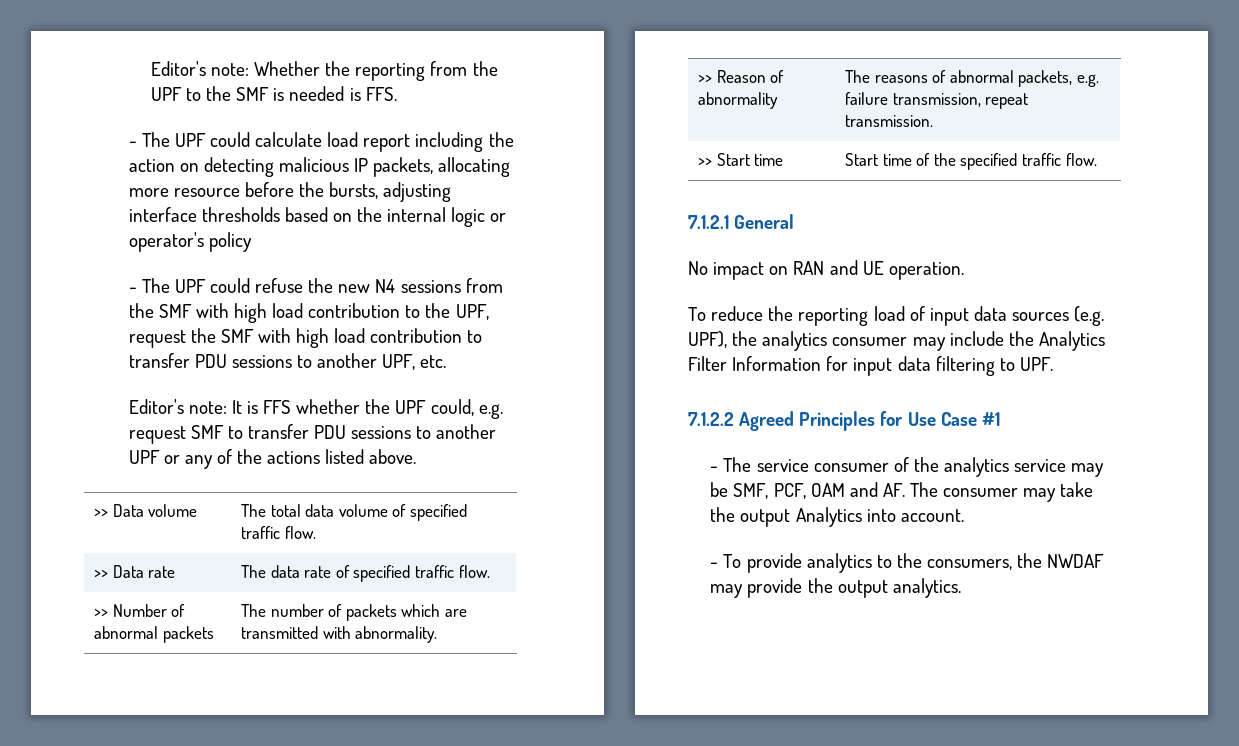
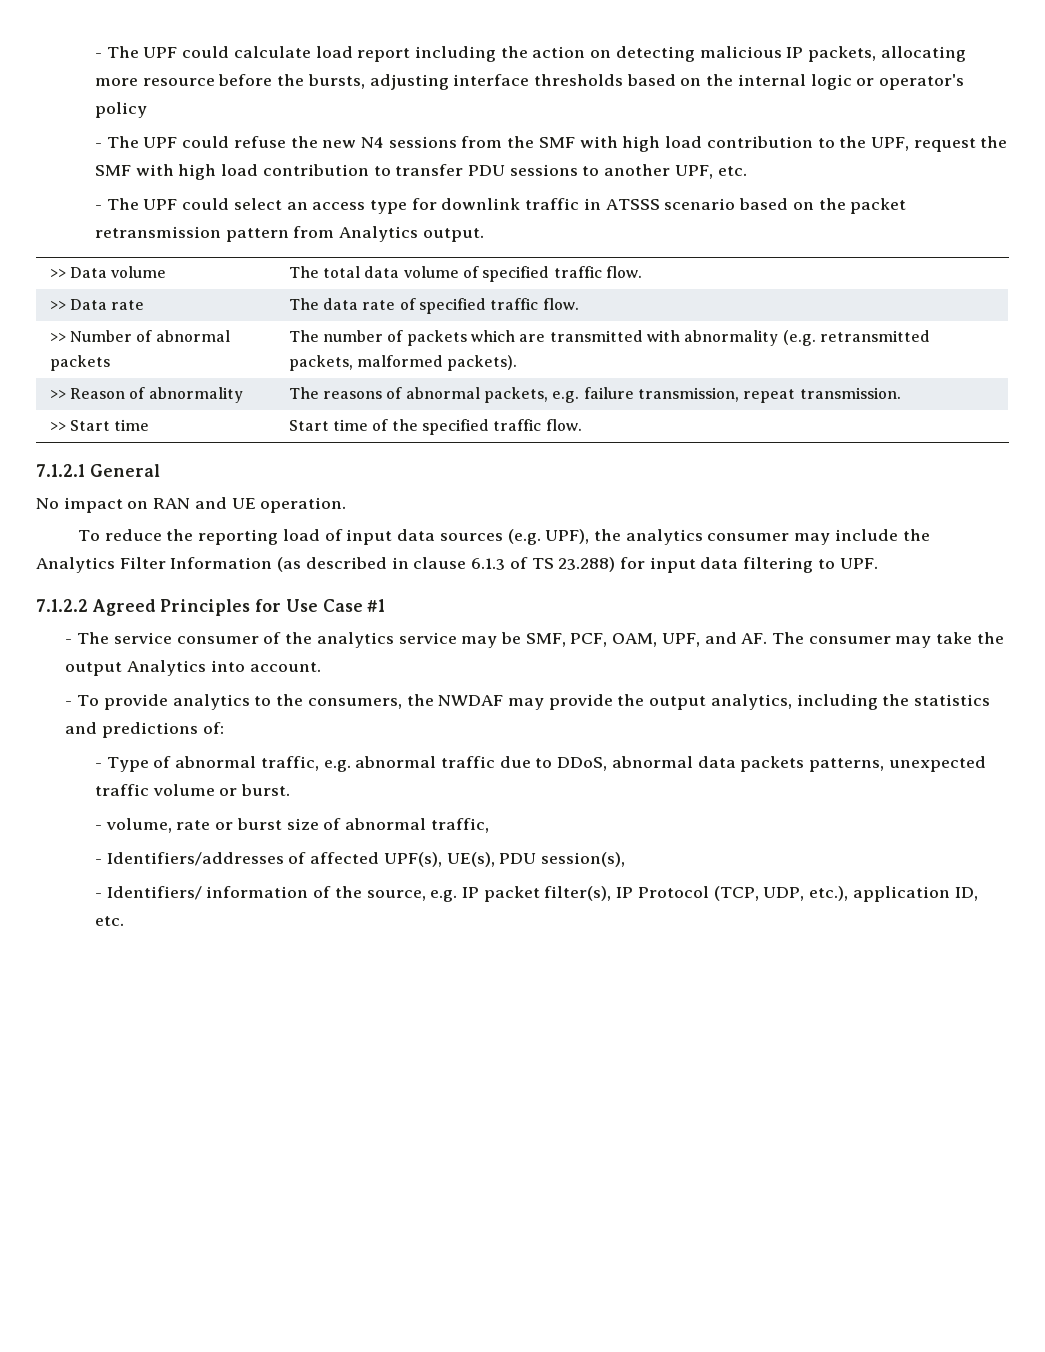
[150,61,498,81] [150,86,397,101] Editor's note: Whether the reporting from the UPF to the SMF is needed is FFS. // -> (94, 55) none
[128,399,503,419] [128,424,497,444] [128,449,417,469] Editor's note: It is FFS whether the UPF could, e.g. request SMF to transfer PDU sessions to another UPF or any of the actions listed above. -> [94,198,907,214] [94,226,484,242] - The UPF could select an access type for downlink traffic in ATSSS scenario based on the packet retransmission pattern from Analytics output.
[355,626,438,643] abnormality. -> [684,330,931,346] [288,355,518,371] abnormality (e.g. retransmitted packets, malformed packets).
(822, 363) none -> [277,557,616,572] (as described in clause 6.1.3 of TS 23.288)
[810,483,845,497] OAM -> [612,633,700,647] OAM, UPF,
[892,578,961,598] analytics. -> [710,694,991,710] [65,722,224,738] [94,756,986,772] [94,784,291,796] [94,818,489,833] [94,852,625,867] [94,886,978,902] [94,916,124,926] analytics, including the statistics and predictions of: // - Type of abnormal traffic, e.g. abnormal traffic due to DDoS, abnormal data packets patterns, unexpected traffic volume or burst. // - volume, rate or burst size of abnormal traffic, // - Identifiers/addresses of affected UPF(s), UE(s), PDU session(s), // - Identifiers/ information of the source, e.g. IP packet filter(s), IP Protocol (TCP, UDP, etc.), application ID, etc.

